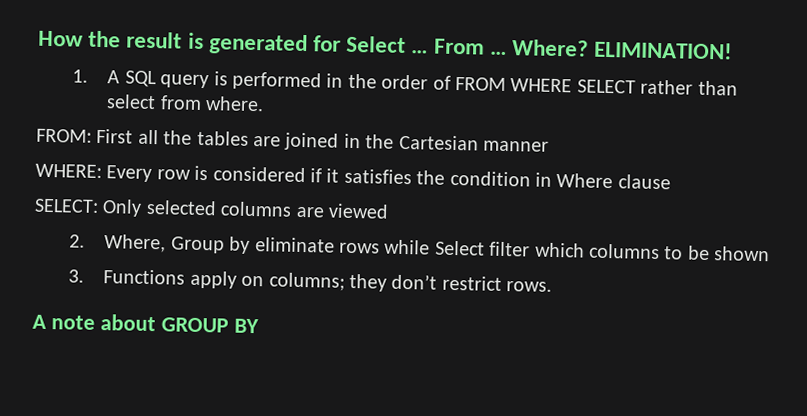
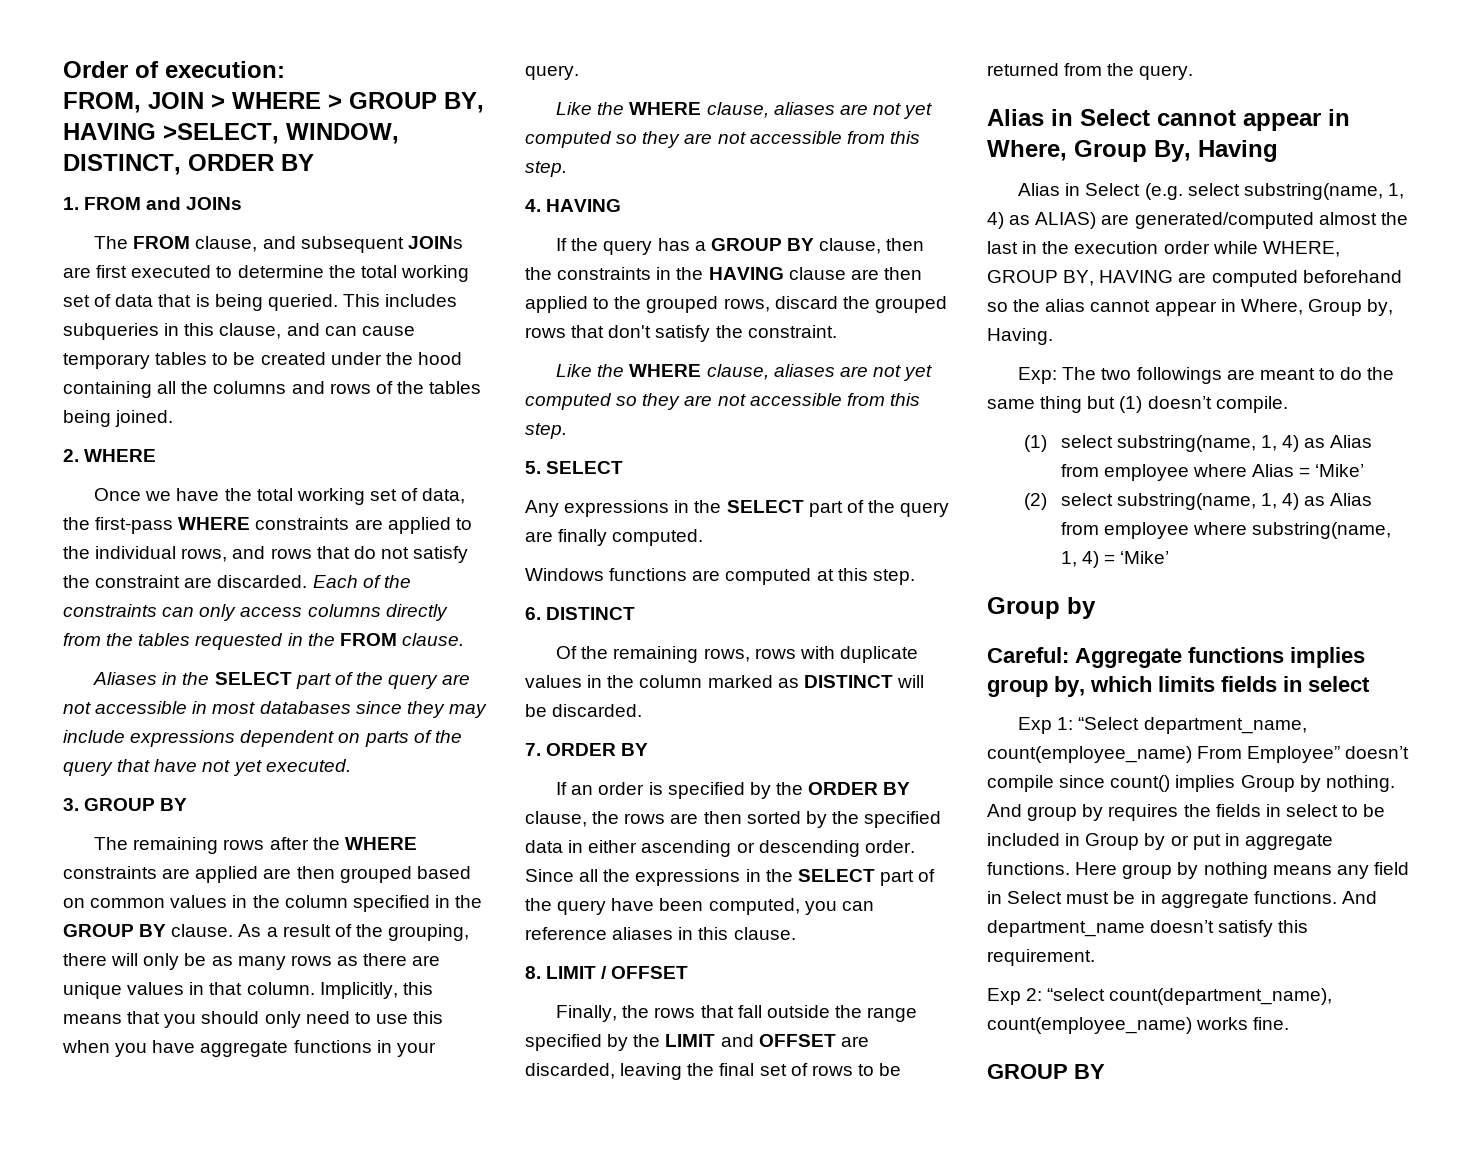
[38,30,733,60] [72,69,738,96] [106,94,265,112] [36,128,549,152] [35,163,671,190] [34,198,389,219] [69,234,771,262] [68,269,553,292] [32,314,156,332] How the result is generated for Select … From … Where? ELIMINATION! // 1. A SQL query is performed in the order of FROM WHERE SELECT rather than select from where. // FROM: First all the tables are joined in the Cartesian manner // WHERE: Every row is considered if it satisfies the condition in Where clause // SELECT: Only selected columns are viewed // 2. Where, Group by eliminate rows while Select filter which columns to be shown // 3. Functions apply on columns; they don’t restrict rows. // A note about -> [63,61,285,78] [63,92,484,113] [63,123,399,144] [63,154,314,175] [63,197,243,210] [94,236,463,253] [63,265,469,282] [63,294,458,311] [63,323,415,340] [63,352,462,369] [63,381,482,398] [63,410,174,427] [63,449,157,462] [94,488,466,505] [63,517,472,534] [63,546,469,563] [63,575,411,588] [63,604,448,621] [63,633,464,650] [93,672,471,689] [63,701,487,718] [63,730,462,747] [63,759,351,776] [63,798,188,811] [94,837,417,854] [63,866,471,883] [63,895,483,912] [63,924,470,941] [63,953,441,970] [63,982,433,999] [63,1011,444,1028] [62,1040,436,1057] [525,65,579,80] [556,102,933,119] [525,131,920,148] [525,161,567,177] [525,199,622,212] [556,238,925,255] [525,267,922,280] [525,296,947,313] [525,325,837,342] [556,364,933,381] [525,393,920,410] [525,423,567,439] [525,461,624,474] [525,500,950,517] [525,529,704,546] [525,568,915,585] [525,607,636,620] [556,646,918,663] [525,675,924,688] [525,704,643,717] [525,743,649,756] [556,782,911,799] [525,811,942,828] [525,840,915,857] [525,869,936,886] [525,898,874,915] [525,927,796,940] [525,966,689,979] [556,1005,918,1022] [525,1034,869,1051] [525,1063,902,1080] [987,63,1194,80] [987,109,1350,131] [987,140,1278,162] [1018,183,1404,200] [987,212,1408,229] [987,241,1340,257] [987,270,1402,287] [987,299,1394,316] [987,328,1053,345] [1018,367,1395,384] [987,396,1288,413] [1023,435,1373,452] [1060,464,1365,481] [1023,493,1373,510] [1060,522,1391,539] [1060,551,1169,568] [987,597,1096,619] [987,647,1365,668] [987,676,1370,697] [1018,717,1307,734] [987,746,1410,763] [987,775,1395,792] [987,804,1386,821] [987,833,1333,850] [987,862,1409,879] [987,891,1377,908] [987,920,1309,937] [987,949,1095,966] [987,988,1333,1005] [987,1017,1290,1034] Order of execution: // FROM, JOIN > WHERE > GROUP BY, HAVING >SELECT, WINDOW, DISTINCT, ORDER BY // 1. FROM and JOINs // The FROM clause, and subsequent JOINs are first executed to determine the total working set of data that is being queried. This includes subqueries in this clause, and can cause temporary tables to be created under the hood containing all the columns and rows of the tables being joined. // 2. WHERE // Once we have the total working set of data, the first-pass WHERE constraints are applied to the individual rows, and rows that do not satisfy the constraint are discarded. Each of the constraints can only access columns directly from the tables requested in the FROM clause. // Aliases in the SELECT part of the query are not accessible in most databases since they may include expressions dependent on parts of the query that have not yet executed. // 3. GROUP BY // The remaining rows after the WHERE constraints are applied are then grouped based on common values in the column specified in the GROUP BY clause. As a result of the grouping, there will only be as many rows as there are unique values in that column. Implicitly, this means that you should only need to use this when you have aggregate functions in your query. // Like the WHERE clause, aliases are not yet computed so they are not accessible from this step. // 4. HAVING // If the query has a GROUP BY clause, then the constraints in the HAVING clause are then applied to the grouped rows, discard the grouped rows that don't satisfy the constraint. // Like the WHERE clause, aliases are not yet computed so they are not accessible from this step. // 5. SELECT // Any expressions in the SELECT part of the query are finally computed. // Windows functions are computed at this step. // 6. DISTINCT // Of the remaining rows, rows with duplicate values in the column marked as DISTINCT will be discarded. // 7. ORDER BY // If an order is specified by the ORDER BY clause, the rows are then sorted by the specified data in either ascending or descending order. Since all the expressions in the SELECT part of the query have been computed, you can reference aliases in this clause. // 8. LIMIT / OFFSET // Finally, the rows that fall outside the range specified by the LIMIT and OFFSET are discarded, leaving the final set of rows to be returned from the query. // Alias in Select cannot appear in Where, Group By, Having // Alias in Select (e.g. select substring(name, 1, 4) as ALIAS) are generated/computed almost the last in the execution order while WHERE, GROUP BY, HAVING are computed beforehand so the alias cannot appear in Where, Group by, Having. // Exp: The two followings are meant to do the same thing but (1) doesn’t compile. // (1) select substring(name, 1, 4) as Alias from employee where Alias = ‘Mike’ // (2) select substring(name, 1, 4) as Alias from employee where substring(name, 1, 4) = ‘Mike’ // Group by // Careful: Aggregate functions implies group by, which limits fields in select // Exp 1: “Select department_name, count(employee_name) From Employee” doesn’t compile since count() implies Group by nothing. And group by requires the fields in select to be included in Group by or put in aggregate functions. Here group by nothing means any field in Select must be in aggregate functions. And department_name doesn’t satisfy this requirement. // Exp 2: “select count(department_name), count(employee_name) works fine. //

